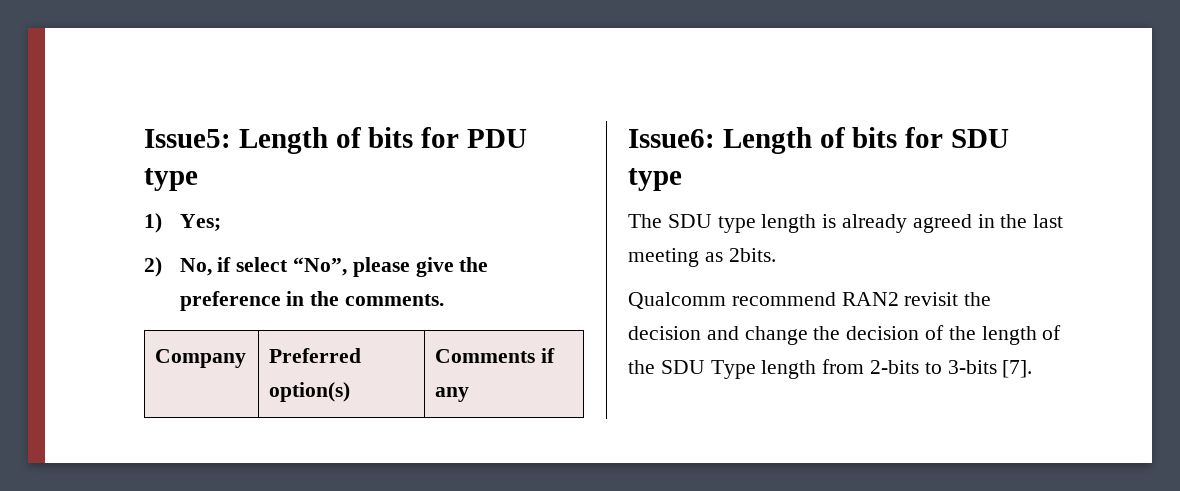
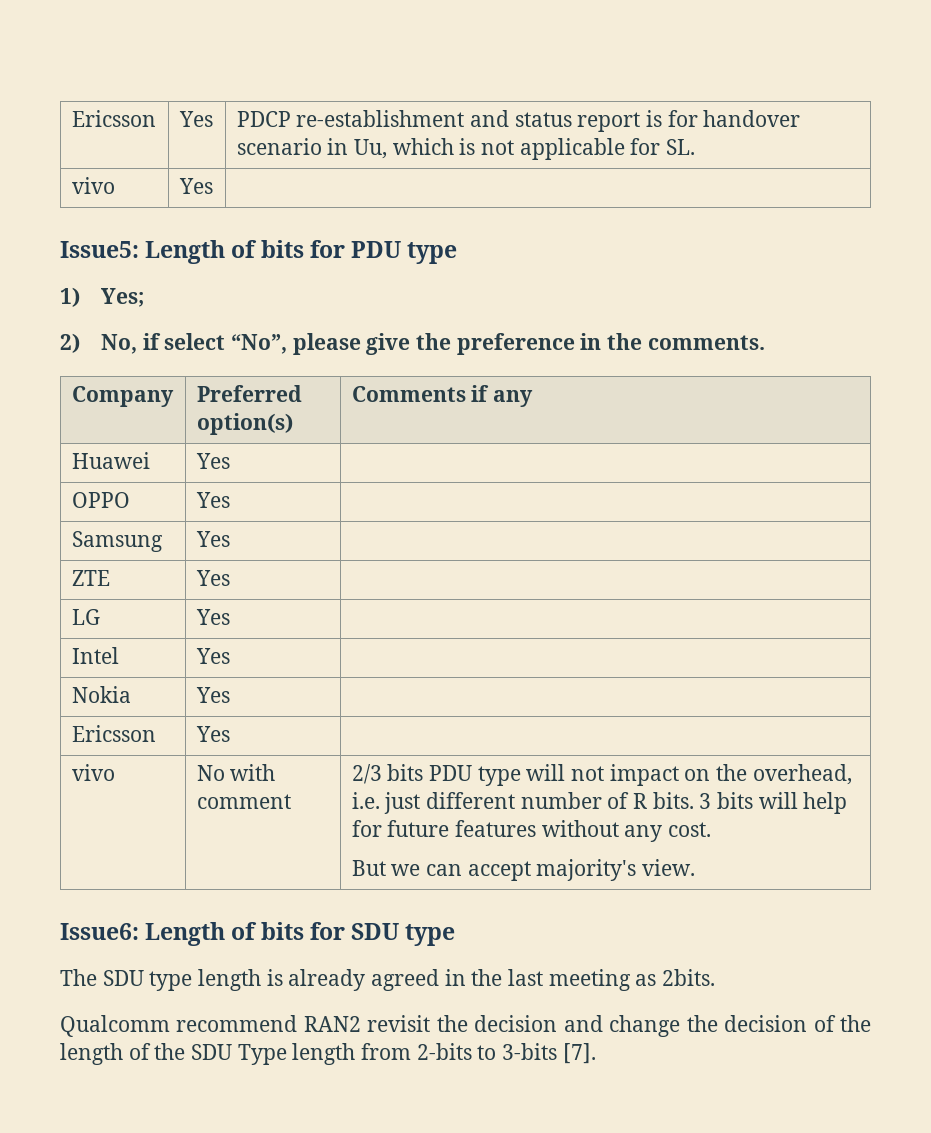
(144, 138) none -> [71,110,156,127] [178,111,213,127] [236,110,801,132] [236,138,696,160] [71,177,115,194] [178,178,213,194] Ericsson | Yes | PDCP re-establishment and status report is for handover scenario in Uu, which is not applicable for SL. // vivo | Yes | //
(470, 394) none -> [71,452,150,469] [195,453,230,469] [71,492,130,508] [195,492,230,508] [71,531,163,552] [195,531,230,547] [71,570,110,586] [195,570,230,586] [71,609,100,625] [195,609,230,625] [71,647,119,664] [195,648,230,664] [71,686,131,703] [195,687,230,703] [71,725,156,742] [195,726,230,742] [71,764,115,781] [196,764,276,781] [196,794,291,809] [351,764,852,786] [351,792,848,814] [351,820,712,842] [351,859,696,881] // Huawei | Yes | // OPPO | Yes | // Samsung | Yes | // ZTE | Yes | // LG | Yes | // Intel | Yes | // Nokia | Yes | // Ericsson | Yes | // vivo | No with comment | 2/3 bits PDU type will not impact on the overhead, i.e. just different number of R bits. 3 bits will help for future features without any cost. // But we can accept majority's view.

